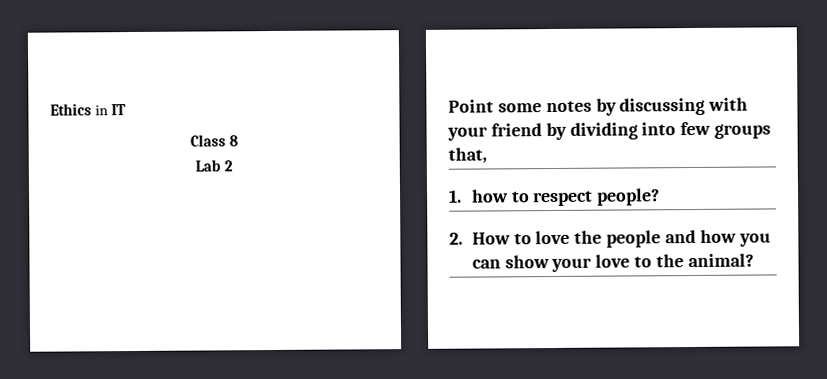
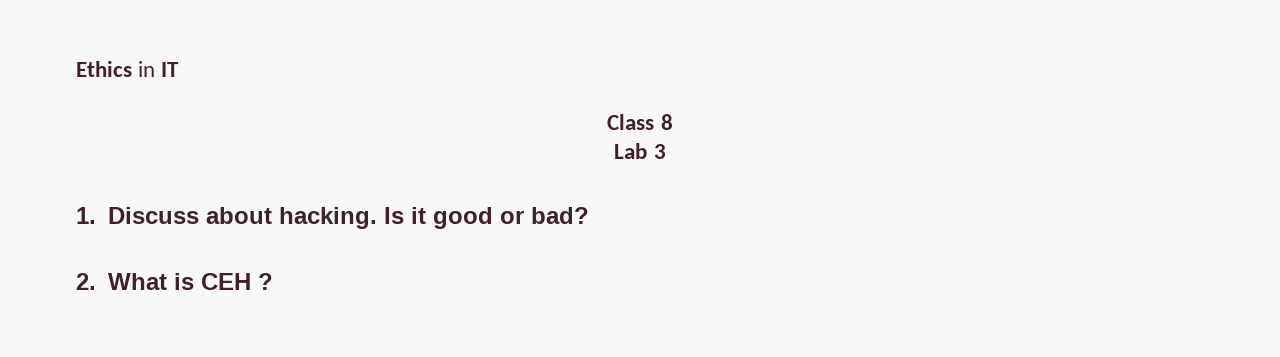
[223,160,233,172] [448,97,749,116] [447,121,772,141] [448,147,487,164] [449,188,661,207] [449,229,771,248] [471,253,754,273] 2 // Point some notes by discussing with your friend by dividing into few groups that, // 1. how to respect people? // 2. How to love the people and how you can show your love to the animal? -> [653,144,666,159] [76,207,589,229] [76,273,273,290] 3 // 1. Discuss about hacking. Is it good or bad? // 2. What is CEH ?

